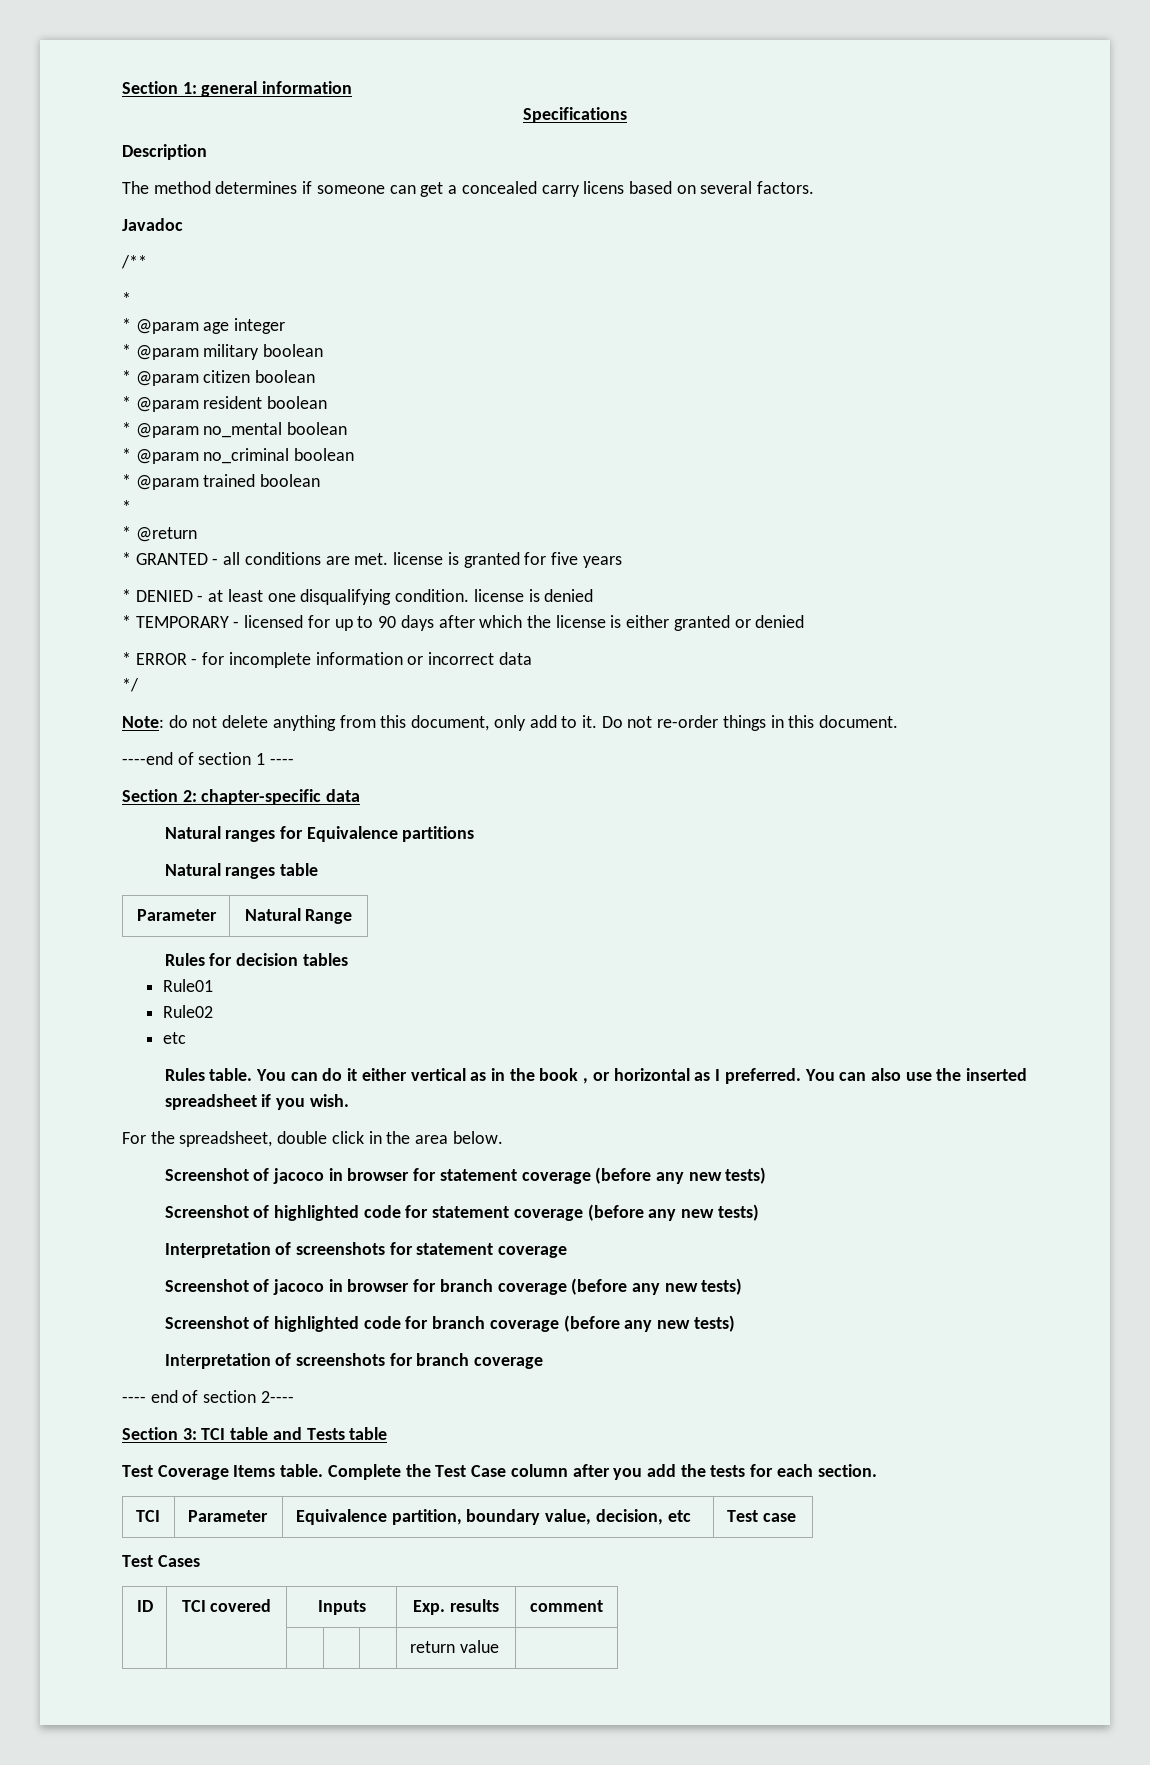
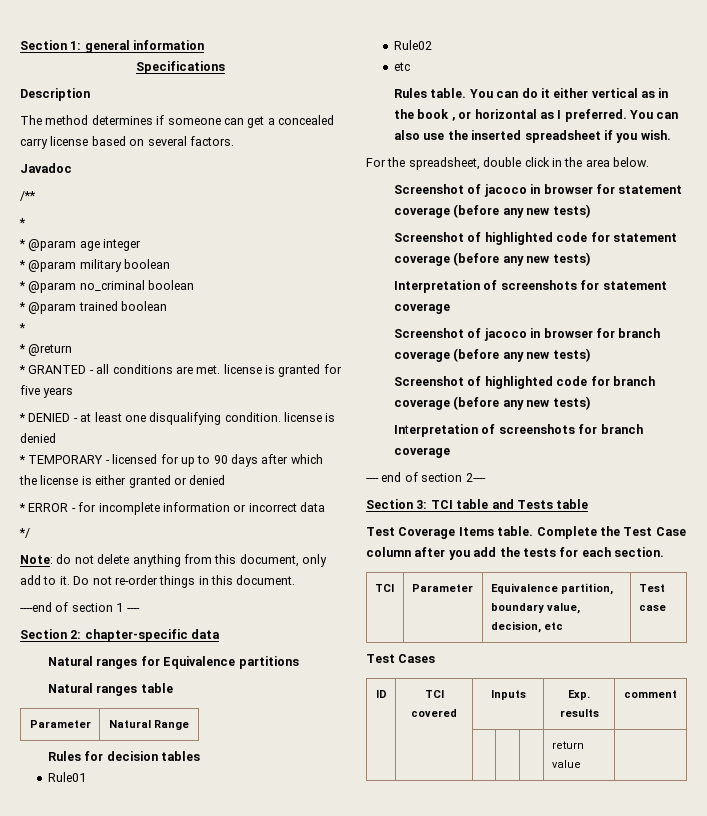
[583,181,625,194] licens -> [50,136,89,146] license
[122,370,316,386] [122,396,328,412] [122,422,348,438] // * @param citizen boolean // * @param resident boolean // * @param no_mental boolean -> (171, 264) none

